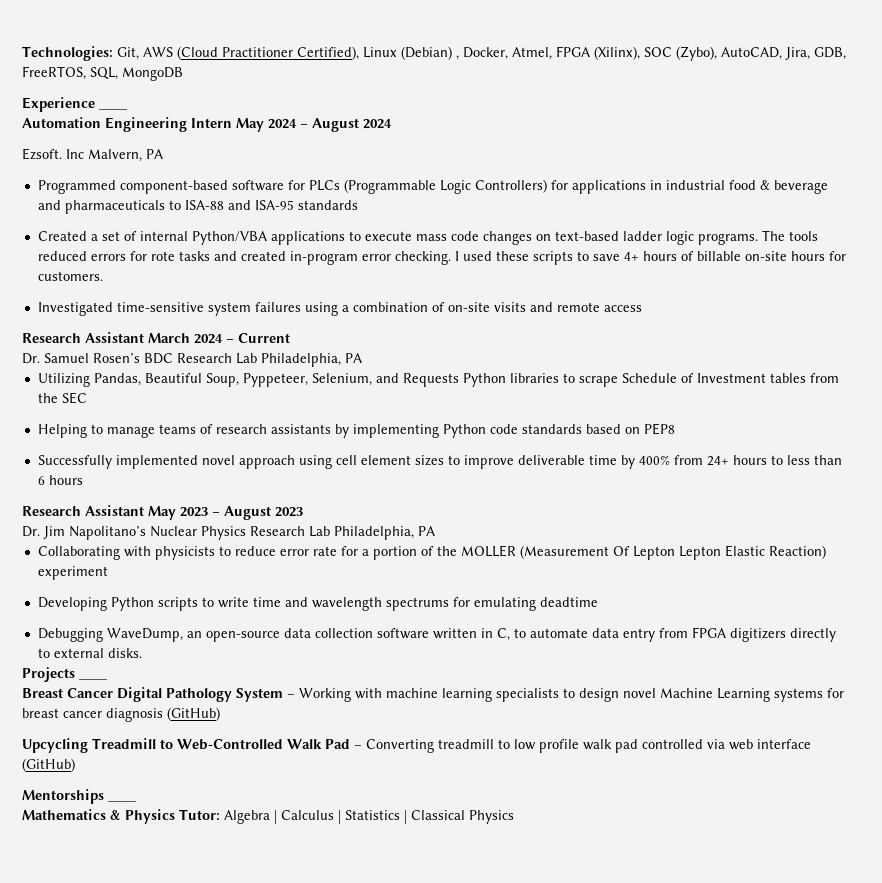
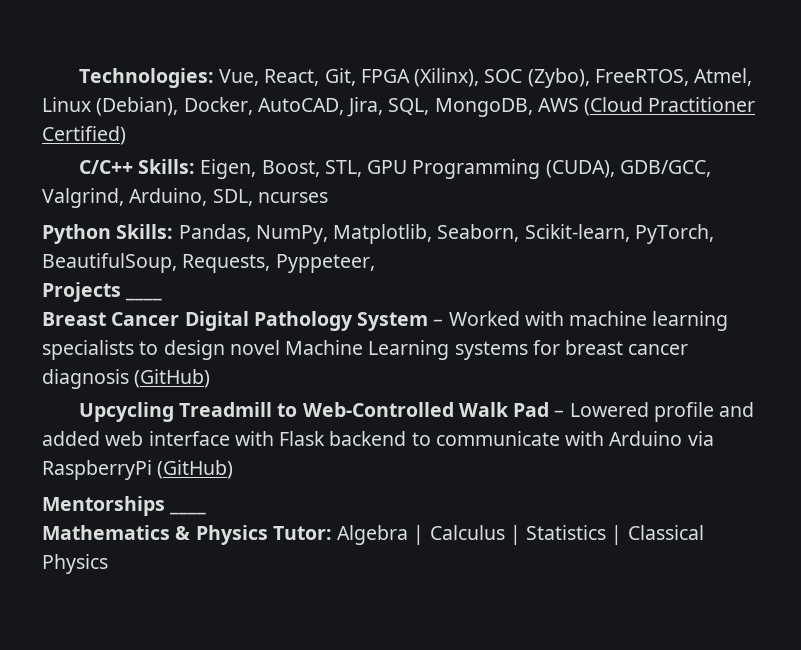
[117,46,846,61] [22,66,183,81] [22,97,127,112] [22,117,392,132] [22,148,163,162] [37,179,828,194] [37,200,358,214] [37,230,818,245] [37,251,846,265] [37,271,103,281] [37,302,642,316] [22,332,290,344] [22,353,362,367] [37,373,839,387] [37,392,87,404] [37,423,675,438] [37,455,842,469] [37,475,83,485] [22,505,303,520] [22,526,435,540] [37,545,826,560] [37,566,108,580] [37,597,598,611] [37,627,836,642] [37,648,142,658] Git, AWS (Cloud Practitioner Certified), Linux (Debian) , Docker, Atmel, FPGA (Xilinx), SOC (Zybo), AutoCAD, Jira, GDB, FreeRTOS, SQL, MongoDB // Experience ____ // Automation Engineering Intern May 2024 – August 2024 // Ezsoft. Inc Malvern, PA // Programmed component-based software for PLCs (Programmable Logic Controllers) for applications in industrial food & beverage and pharmaceuticals to ISA-88 and ISA-95 standards // Created a set of internal Python/VBA applications to execute mass code changes on text-based ladder logic programs. The tools reduced errors for rote tasks and created in-program error checking. I used these scripts to save 4+ hours of billable on-site hours for customers. // Investigated time-sensitive system failures using a combination of on-site visits and remote access // Research Assistant March 2024 – Current // Dr. Samuel Rosen’s BDC Research Lab Philadelphia, PA // Utilizing Pandas, Beautiful Soup, Pyppeteer, Selenium, and Requests Python libraries to scrape Schedule of Investment tables from the SEC // Helping to manage teams of research assistants by implementing Python code standards based on PEP8 // Successfully implemented novel approach using cell element sizes to improve deliverable time by 400% from 24+ hours to less than 6 hours // Research Assistant May 2023 – August 2023 // Dr. Jim Napolitano’s Nuclear Physics Research Lab Philadelphia, PA // Collaborating with physicists to reduce error rate for a portion of the MOLLER (Measurement Of Lepton Lepton Elastic Reaction) experiment // Developing Python scripts to write time and wavelength spectrums for emulating deadtime // Debugging WaveDump, an open-source data collection software written in C, to automate data entry from FPGA digitizers directly to external disks. -> [219,68,753,88] [42,97,756,117] [42,126,126,145] [78,159,711,179] [42,188,328,208] [42,224,714,244] [42,253,375,273] Vue, React, Git, FPGA (Xilinx), SOC (Zybo), FreeRTOS, Atmel, Linux (Debian), Docker, AutoCAD, Jira, SQL, MongoDB, AWS (Cloud Practitioner Certified) // C/C++ Skills: Eigen, Boost, STL, GPU Programming (CUDA), GDB/GCC, Valgrind, Arduino, SDL, ncurses // Python Skills: Pandas, NumPy, Matplotlib, Seaborn, Scikit-learn, PyTorch, BeautifulSoup, Requests, Pyppeteer,
[299,688,351,702] Working -> [448,311,520,326] Worked
[366,739,811,753] Converting treadmill to low profile walk pad controlled via web interface -> [569,402,755,422] [42,431,714,446] [42,460,152,480] Lowered profile and added web interface with Flask backend to communicate with Arduino via RaspberryPi

